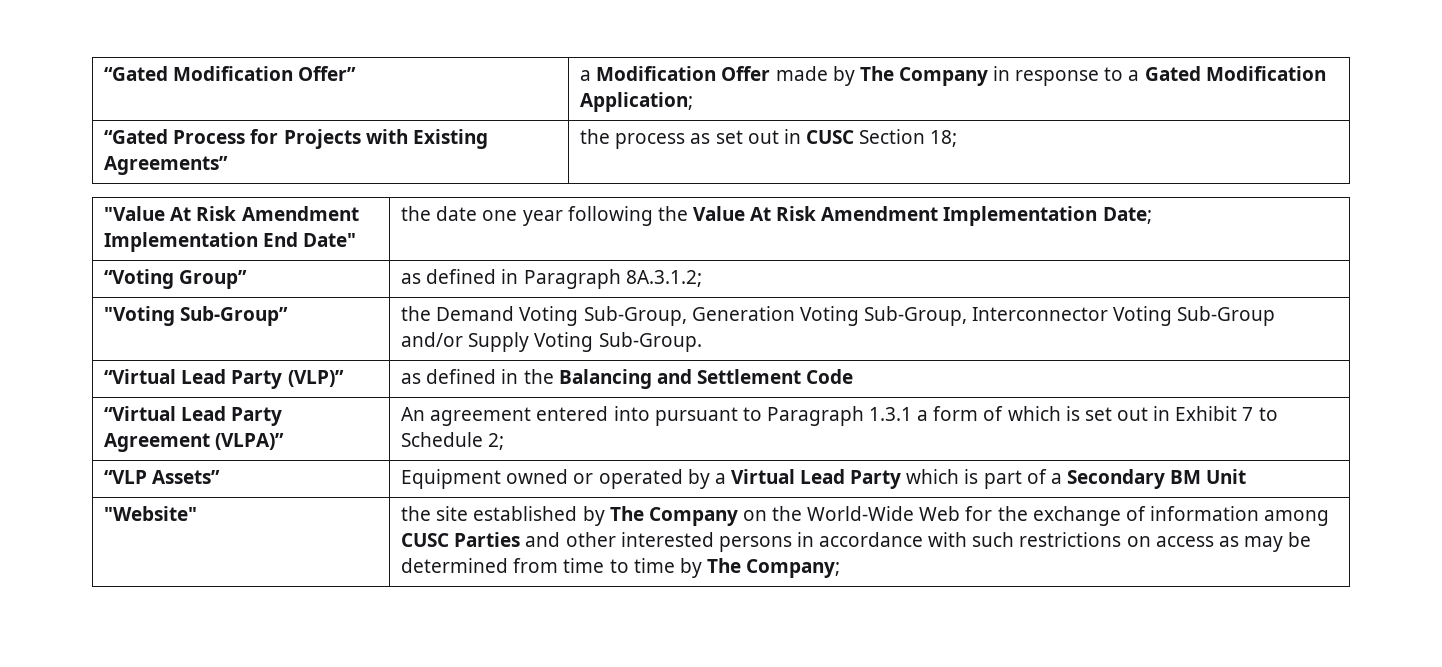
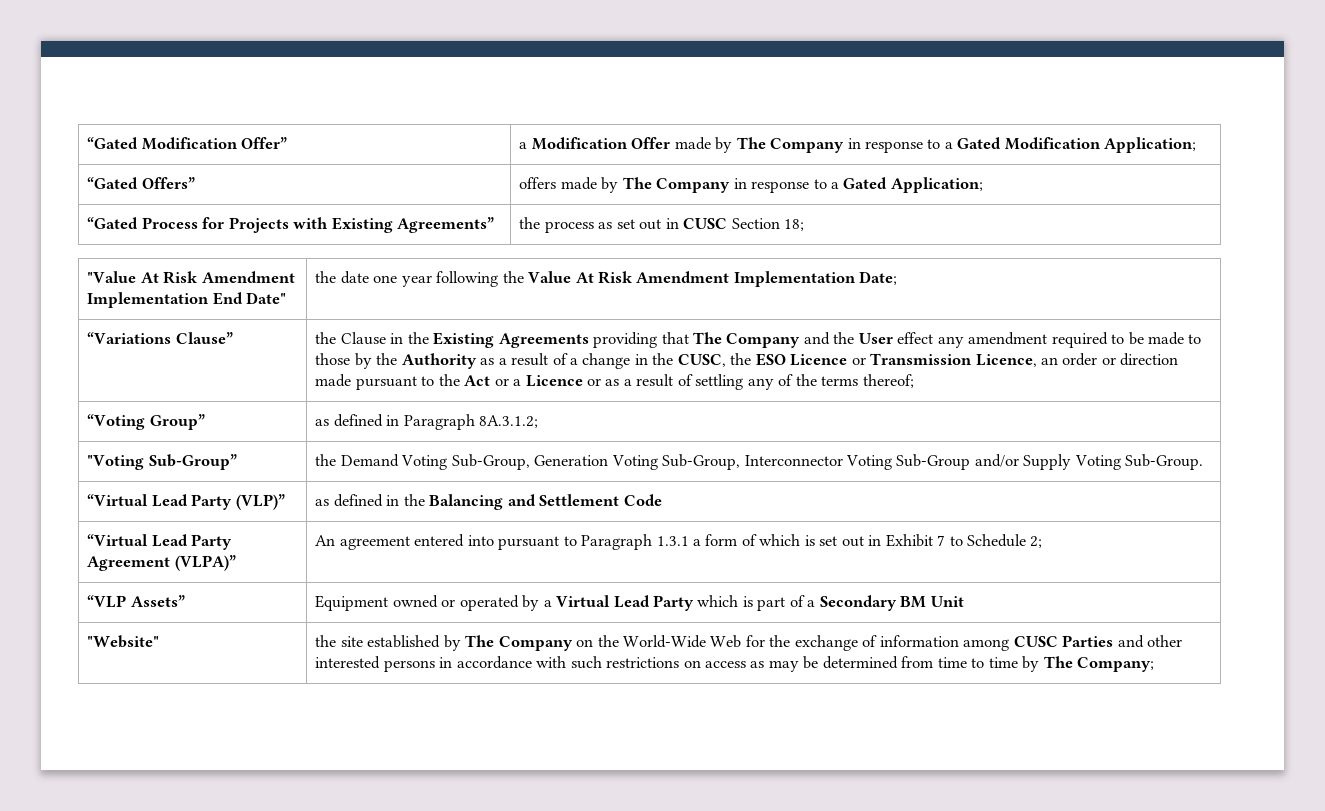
(694, 102) none -> [87,177,195,189] [519,177,983,193] // “Gated Offers” | offers made by The Company in response to a Gated Application;
(1152, 215) none -> [87,332,233,344] [315,332,1202,348] [315,353,1179,369] [315,374,914,390] // “Variations Clause” | the Clause in the Existing Agreements providing that The Company and the User effect any amendment required to be made to those by the Authority as a result of a change in the CUSC, the ESO Licence or Transmission Licence, an order or direction made pursuant to the Act or a Licence or as a result of settling any of the terms thereof;

